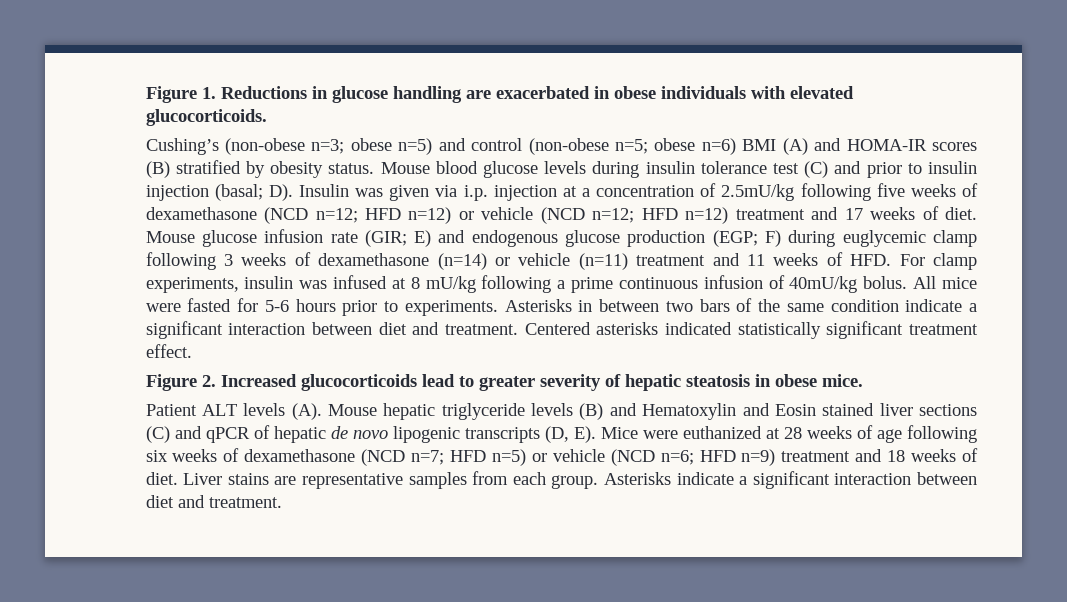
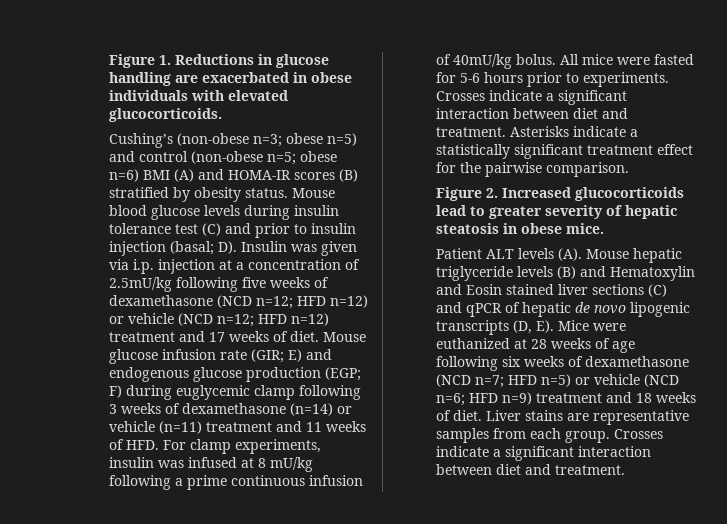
[504,298,977,312] [145,321,978,339] [145,344,192,358] Asterisks in between two bars of the same condition indicate a significant interaction between diet and treatment. Centered asterisks indicated statistically significant treatment effect. -> [436,90,628,105] [436,108,629,119] [436,126,639,137] [436,144,694,159] [436,162,630,177] Crosses indicate a significant interaction between diet and treatment. Asterisks indicate a statistically significant treatment effect for the pairwise comparison.
[603,472,671,485] Asterisks -> [614,429,664,439] Crosses

